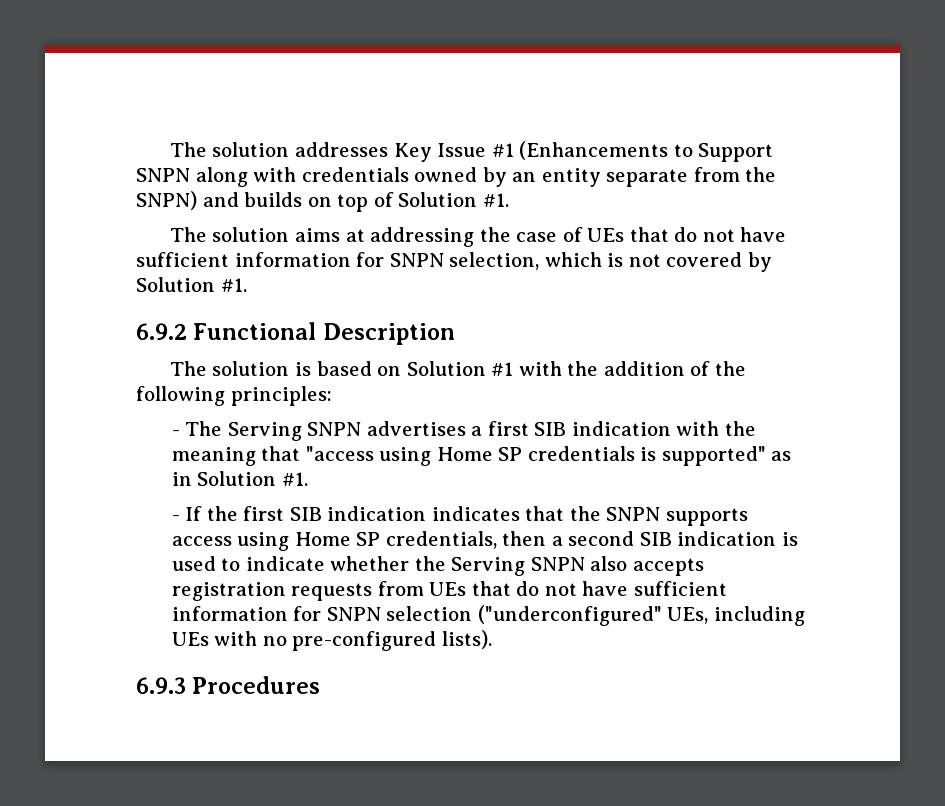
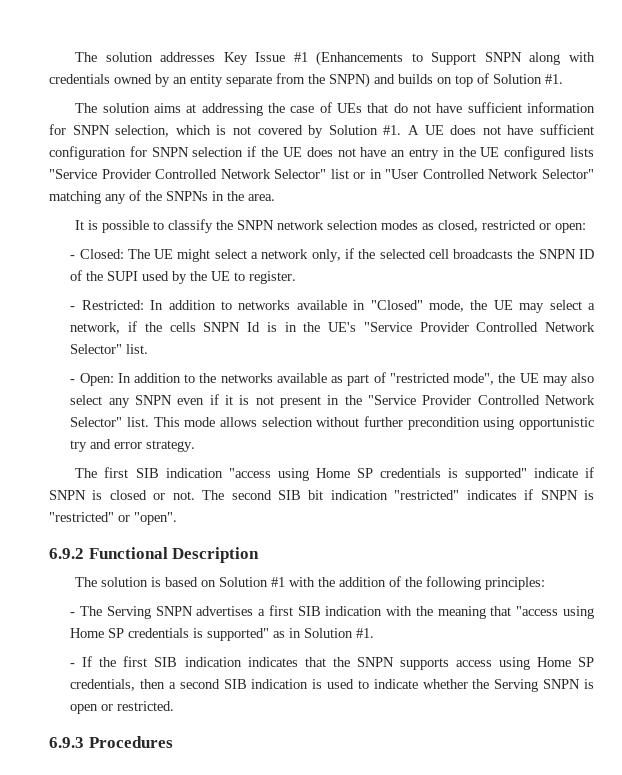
(247, 285) none -> [408,124,595,135] [49,146,594,160] [49,169,594,179] [49,190,275,204] [75,219,587,233] [70,248,594,262] [70,270,297,284] [70,300,595,313] [70,321,595,334] [70,344,149,354] [70,372,594,386] [70,394,595,408] [70,416,594,430] [70,439,196,452] [75,467,594,481] [49,489,595,500] [49,512,177,525] A UE does not have sufficient configuration for SNPN selection if the UE does not have an entry in the UE configured lists "Service Provider Controlled Network Selector" list or in "User Controlled Network Selector" matching any of the SNPNs in the area. // It is possible to classify the SNPN network selection modes as closed, restricted or open: // - Closed: The UE might select a network only, if the selected cell broadcasts the SNPN ID of the SUPI used by the UE to register. // - Restricted: In addition to networks available in "Closed" mode, the UE may select a network, if the cells SNPN Id is in the UE's "Service Provider Controlled Network Selector" list. // - Open: In addition to the networks available as part of "restricted mode", the UE may also select any SNPN even if it is not present in the "Service Provider Controlled Network Selector" list. This mode allows selection without further precondition using opportunistic try and error strategy. // The first SIB indication "access using Home SP credentials is supported" indicate if SNPN is closed or not. The second SIB bit indication "restricted" indicates if SNPN is "restricted" or "open".
[590,556,704,576] [171,581,727,601] [171,605,805,626] [171,630,492,651] also accepts registration requests from UEs that do not have sufficient information for SNPN selection ("underconfigured" UEs, including UEs with no pre-configured lists). -> [583,679,594,689] [70,701,175,714] is open or restricted.

